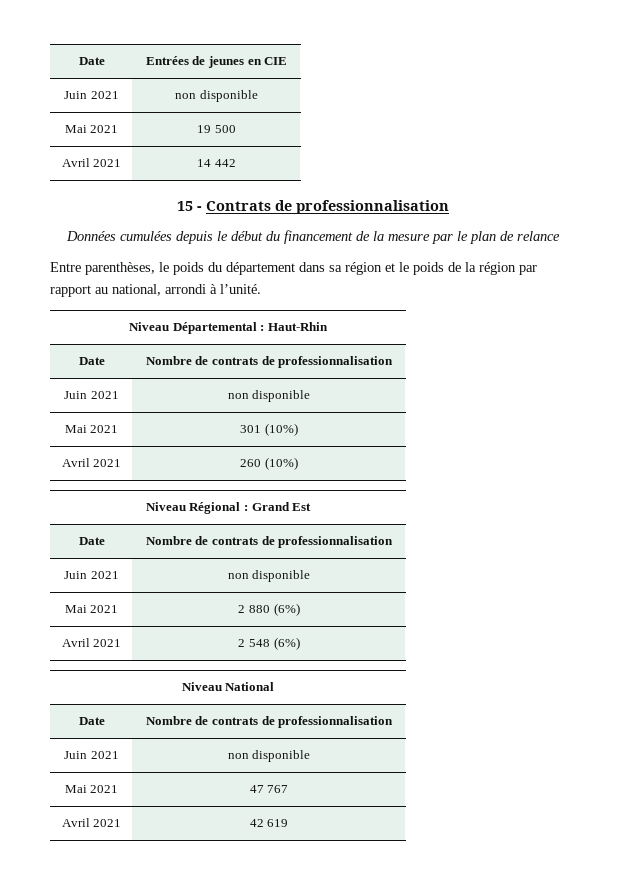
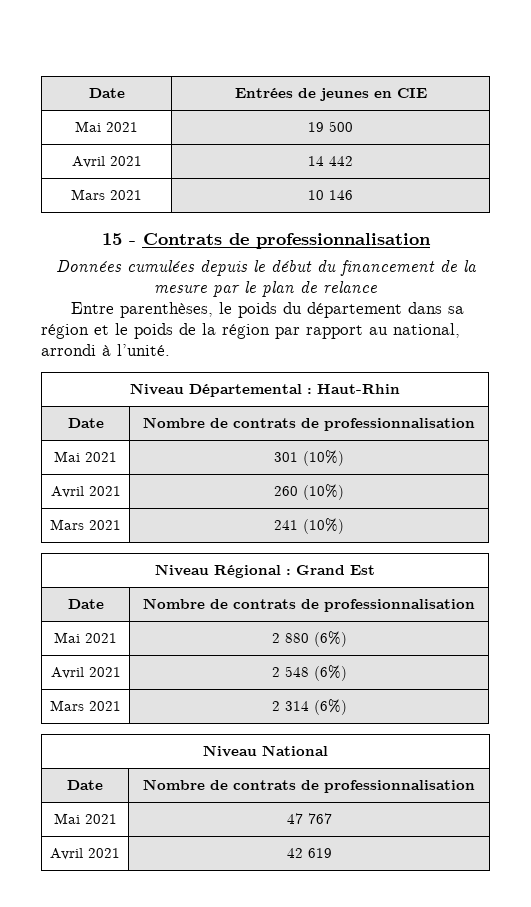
[64,91,119,99] [175,90,258,102] // Juin 2021 | non disponible -> (427, 93) none
(236, 163) none -> [71,189,142,200] [308,190,353,200] // Mars 2021 | 10 146
[64,391,119,399] [227,390,311,402] // Juin 2021 | non disponible -> (475, 424) none
(298, 463) none -> [50,519,121,530] [274,518,344,534] // Mars 2021 | 241 (10%)
[64,571,119,579] [227,570,311,582] // Juin 2021 | non disponible -> (475, 605) none
(300, 643) none -> [50,700,121,711] [271,699,347,715] // Mars 2021 | 2 314 (6%)
[64,751,119,759] [227,750,311,762] // Juin 2021 | non disponible -> (475, 786) none

